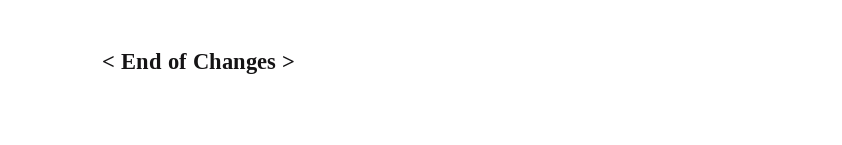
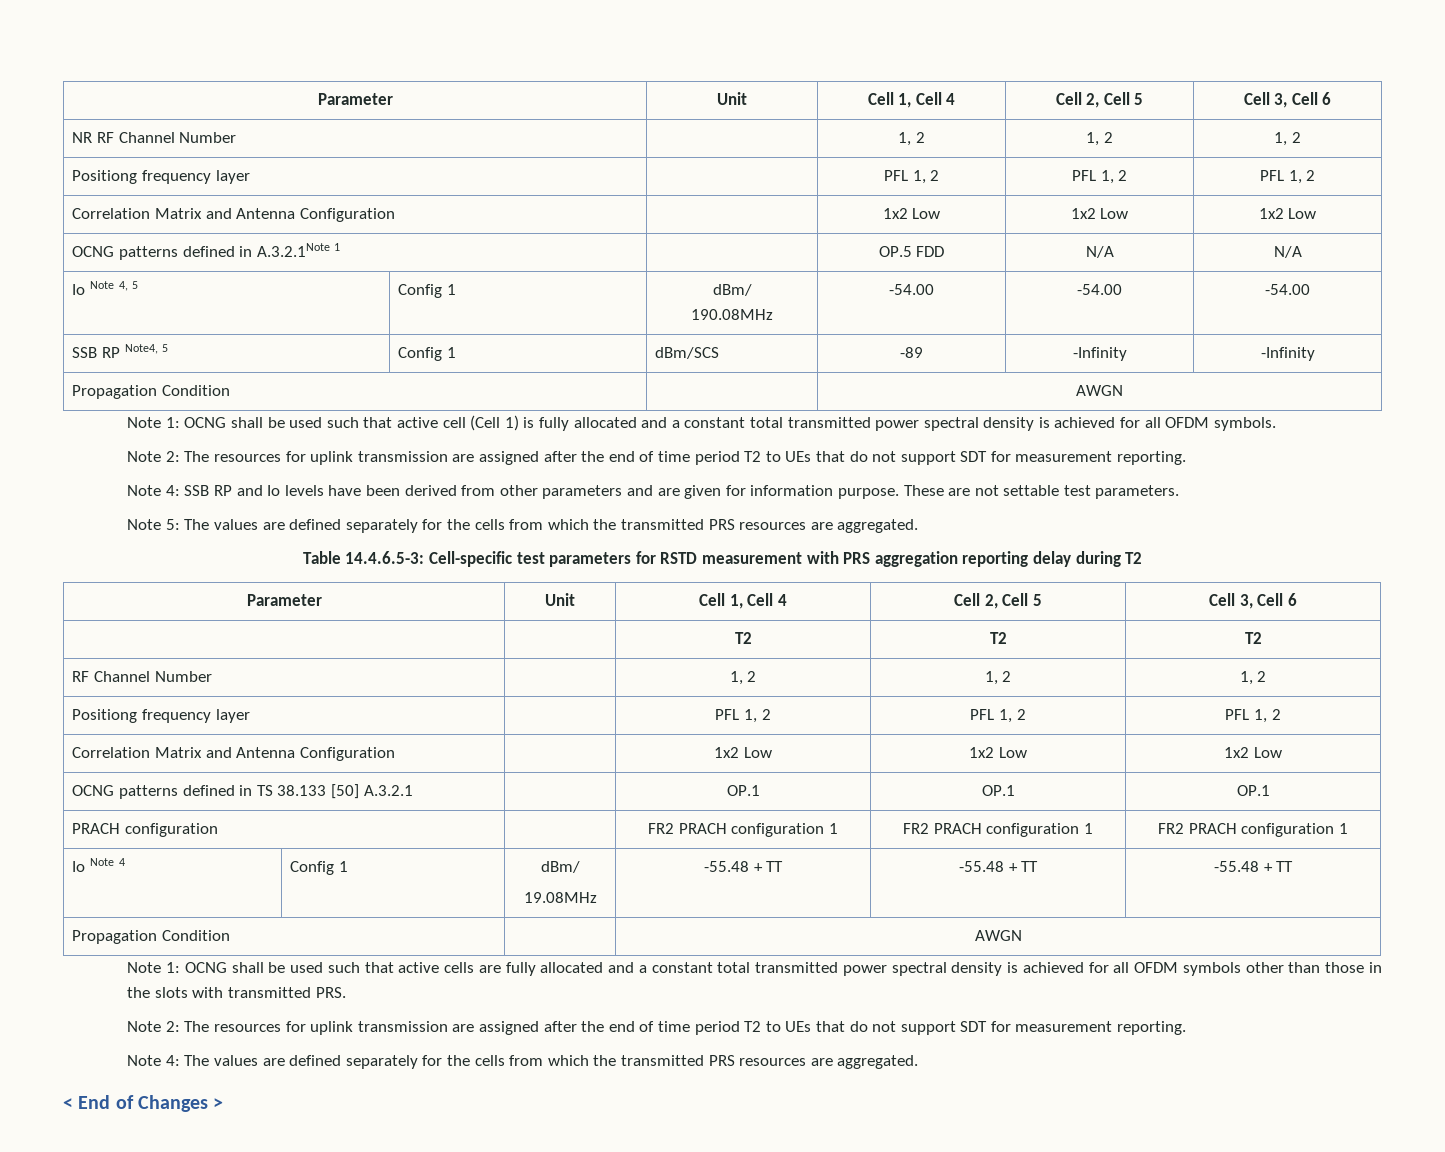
(102, 62) none -> [317,93,393,105] [717,92,747,105] [867,92,956,108] [1055,92,1144,108] [1243,92,1332,108] [72,132,237,143] [898,132,925,146] [1086,132,1113,146] [1274,132,1301,146] [72,170,250,184] [883,170,940,184] [1071,170,1128,184] [1259,170,1316,184] [72,208,395,222] [882,208,941,219] [1070,208,1129,219] [1258,208,1317,219] [72,243,341,260] [878,246,945,257] [1085,246,1114,258] [1273,246,1302,258] [72,281,139,295] [398,284,457,298] [712,284,752,296] [691,309,773,320] [889,284,934,295] [1077,284,1122,295] [1265,284,1310,295] [72,344,169,358] [398,347,457,361] [655,347,720,359] [900,347,923,358] [1072,347,1127,361] [1260,347,1315,361] [72,385,231,399] [1076,385,1123,396] [127,415,1276,431] [127,451,1187,465] [127,485,1180,499] [127,519,919,533] [302,551,1143,567] [246,594,322,606] [545,593,575,606] [699,593,787,609] [954,593,1042,609] [1209,593,1297,609] [734,632,752,644] [989,632,1007,644] [1244,632,1262,644] [72,671,212,682] [729,671,757,685] [984,671,1012,685] [1239,671,1267,685] [72,709,250,723] [715,709,771,723] [970,709,1026,723] [1225,709,1281,723] [72,747,395,761] [714,747,772,758] [969,747,1027,758] [1224,747,1282,758] [72,784,413,799] [726,785,760,796] [981,785,1015,796] [1236,785,1270,796] [72,823,219,837] [648,823,838,837] [903,823,1093,837] [1158,823,1348,837] [72,858,125,872] [290,861,349,875] [540,861,580,873] [523,892,597,903] [703,861,784,872] [958,861,1039,872] [1213,861,1294,872] [72,930,231,944] [974,930,1022,941] [127,962,1382,976] [127,987,346,998] [127,1021,1187,1035] [127,1055,919,1069] Parameter | Unit | Cell 1, Cell 4 | Cell 2, Cell 5 | Cell 3, Cell 6 // NR RF Channel Number | | 1, 2 | 1, 2 | 1, 2 // Positiong frequency layer | | PFL 1, 2 | PFL 1, 2 | PFL 1, 2 // Correlation Matrix and Antenna Configuration | | 1x2 Low | 1x2 Low | 1x2 Low // OCNG patterns defined in A.3.2.1Note 1 | | OP.5 FDD | N/A | N/A // Io Note 4, 5 | Config 1 | dBm/ // 190.08MHz | -54.00 | -54.00 | -54.00 // SSB RP Note4, 5 | Config 1 | dBm/SCS | -89 | -Infinity | -Infinity // Propagation Condition | | AWGN // Note 1: OCNG shall be used such that active cell (Cell 1) is fully allocated and a constant total transmitted power spectral density is achieved for all OFDM symbols. // Note 2: The resources for uplink transmission are assigned after the end of time period T2 to UEs that do not support SDT for measurement reporting. // Note 4: SSB RP and Io levels have been derived from other parameters and are given for information purpose. These are not settable test parameters. // Note 5: The values are defined separately for the cells from which the transmitted PRS resources are aggregated. // Table 14.4.6.5-3: Cell-specific test parameters for RSTD measurement with PRS aggregation reporting delay during T2 // Parameter | Unit | Cell 1, Cell 4 | Cell 2, Cell 5 | Cell 3, Cell 6 // | | T2 | T2 | T2 // RF Channel Number | | 1, 2 | 1, 2 | 1, 2 // Positiong frequency layer | | PFL 1, 2 | PFL 1, 2 | PFL 1, 2 // Correlation Matrix and Antenna Configuration | | 1x2 Low | 1x2 Low | 1x2 Low // OCNG patterns defined in TS 38.133 [50] A.3.2.1 | | OP.1 | OP.1 | OP.1 // PRACH configuration | | FR2 PRACH configuration 1 | FR2 PRACH configuration 1 | FR2 PRACH configuration 1 // Io Note 4 | Config 1 | dBm/ // 19.08MHz | -55.48 + TT | -55.48 + TT | -55.48 + TT // Propagation Condition | | AWGN // Note 1: OCNG shall be used such that active cells are fully allocated and a constant total transmitted power spectral density is achieved for all OFDM symbols other than those in the slots with transmitted PRS. // Note 2: The resources for uplink transmission are assigned after the end of time period T2 to UEs that do not support SDT for measurement reporting. // Note 4: The values are defined separately for the cells from which the transmitted PRS resources are aggregated. //

